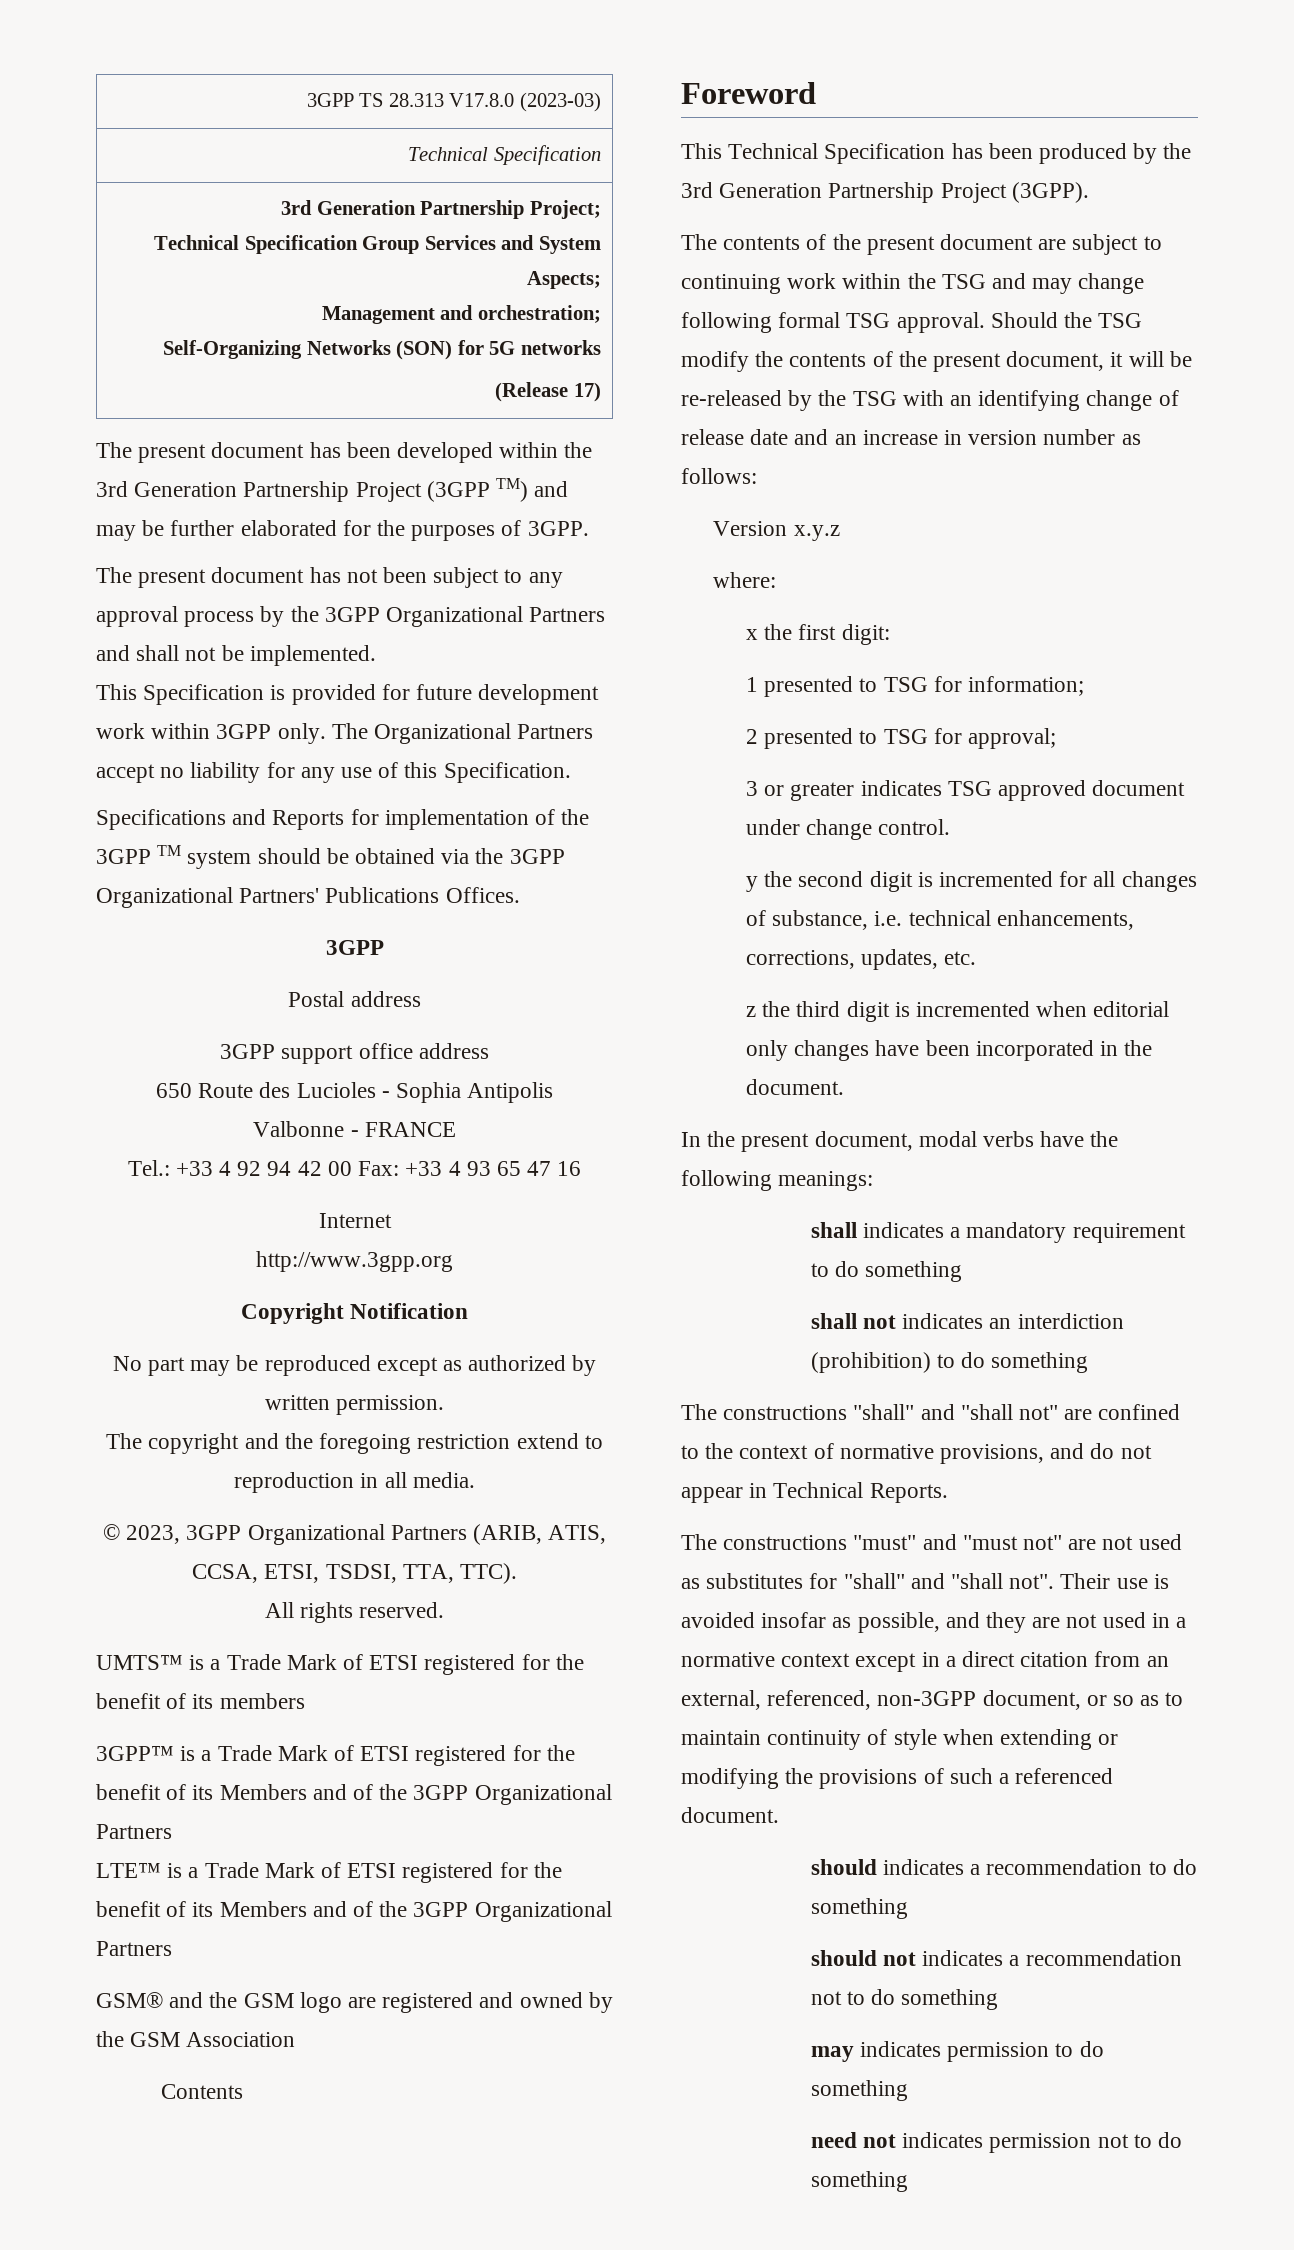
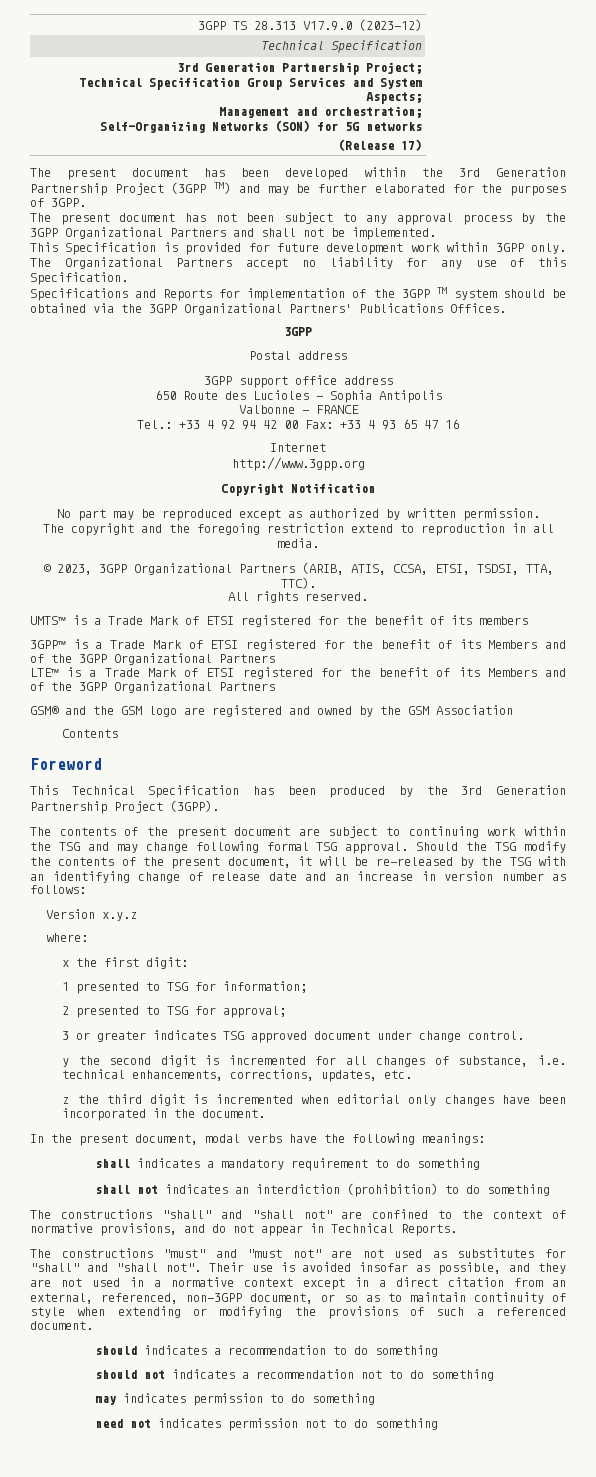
[449,92,601,112] V17.8.0 (2023-03) -> [302,19,422,31] V17.9.0 (2023-12)

